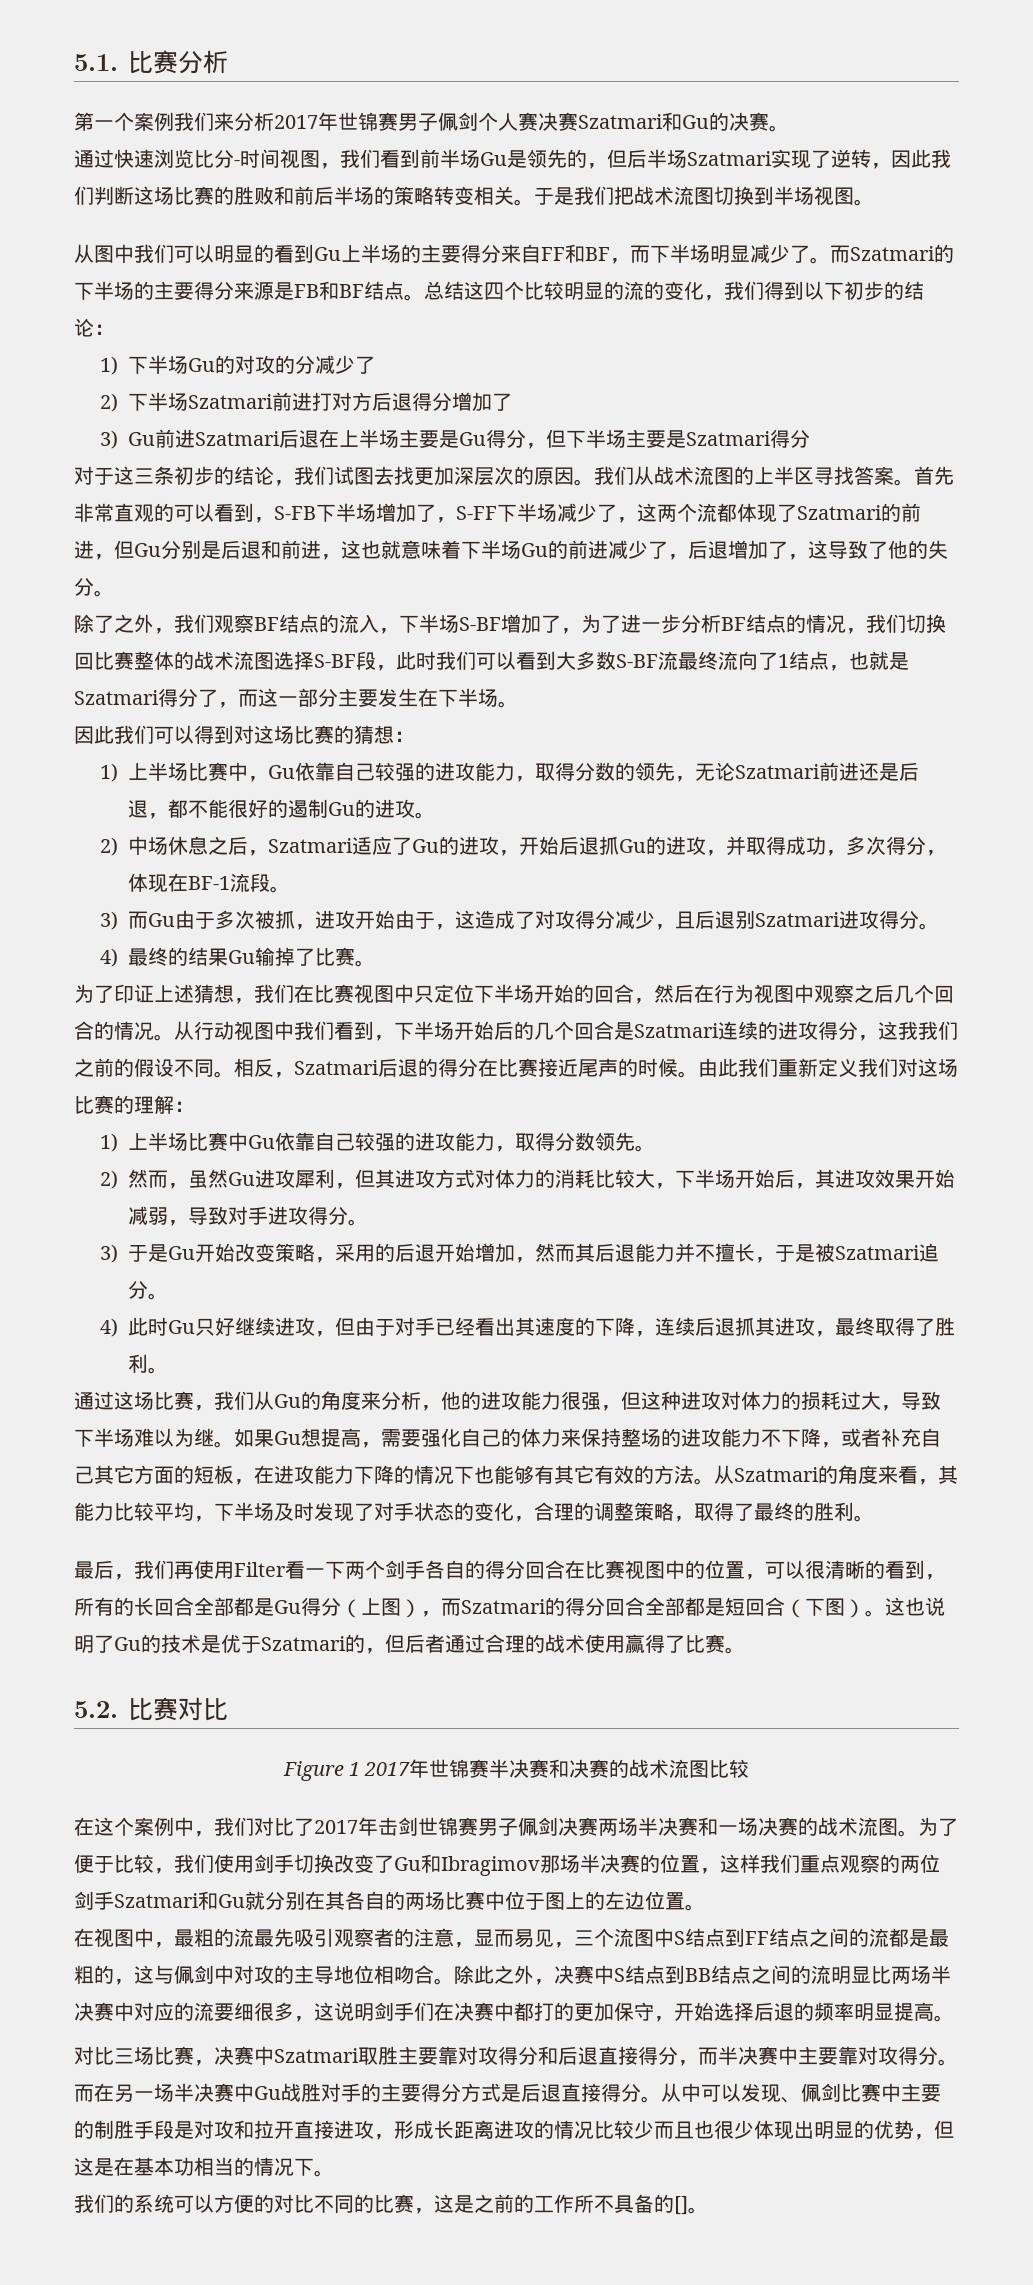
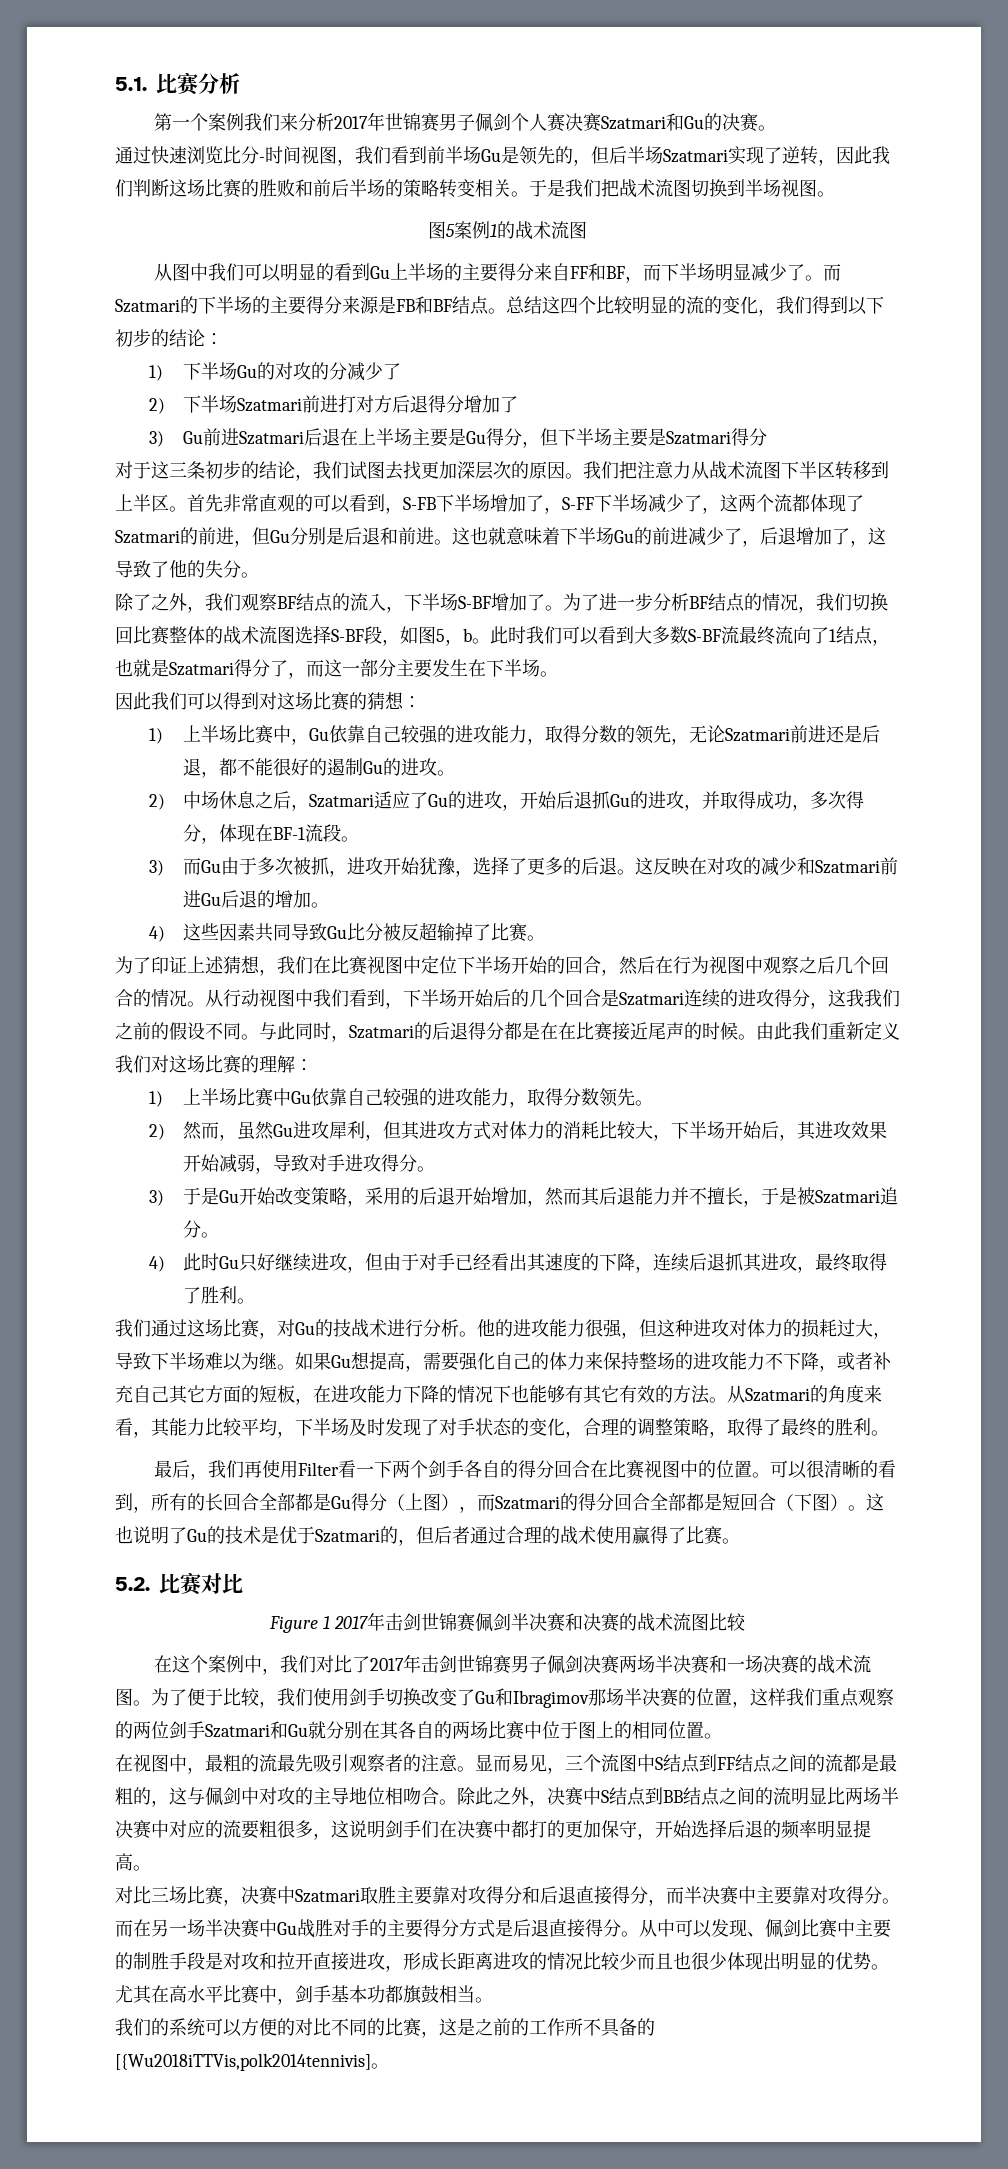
(874, 202) none -> [428,221,587,240] // 图5案例1的战术流图
(634, 475) none -> [619,461,691,479] 把注意力
[734,466,894,485] 的上半区寻找答案 -> [781,461,889,480] [115,494,169,512] 下半区转移到上半区
[321,554,341,560] ， -> [434,539,452,545] 。
[561,628,581,634] ， -> [545,605,563,611] 。
(396, 668) none -> [400,626,490,646] 如图5，b。
[395,910,940,930] [100,947,256,967] 由于，这造成了对攻得分减少，且后退别Szatmari进攻得分。 // 4)最终的结果Gu -> [419,856,899,877] [183,890,330,908] [149,922,438,942] 犹豫，选择了更多的后退。这反映在对攻的减少和Szatmari前进Gu后退的增加。 // 4)这些因素共同导致Gu比分被反超
[414,985,434,1003] 只 -> (421, 965) none
[234,1058,478,1078] 相反，Szatmari后退的得分 -> [259,1022,558,1042] 与此同时，Szatmari的后退得分都是在
(169, 1370) none -> [115,1319,151,1337] 我们
[214,1391,441,1411] 我们从Gu的角度来分析， -> [277,1319,477,1338] 对Gu的技战术进行分析。
[745,1574,765,1580] ， -> [751,1472,770,1478] 。
[429,1759,490,1778] 世锦赛 -> [384,1613,511,1632] 击剑世锦赛佩剑
[605,1891,645,1910] 左边 -> [632,1721,668,1739] 相同
[454,1942,474,1948] ， -> [457,1766,475,1772] 。
[234,2002,254,2021] 细 -> [259,1820,277,1838] 粗
[914,2120,954,2140] [74,2157,314,2176] ，但这是在基本功相当的情况下 -> [871,1964,889,1970] [115,1985,475,2005] 。尤其在高水平比赛中，剑手基本功都旗鼓相当
[674,2196,688,2215] [] -> [115,2053,371,2071] [{Wu2018iTTVis,polk2014tennivis]

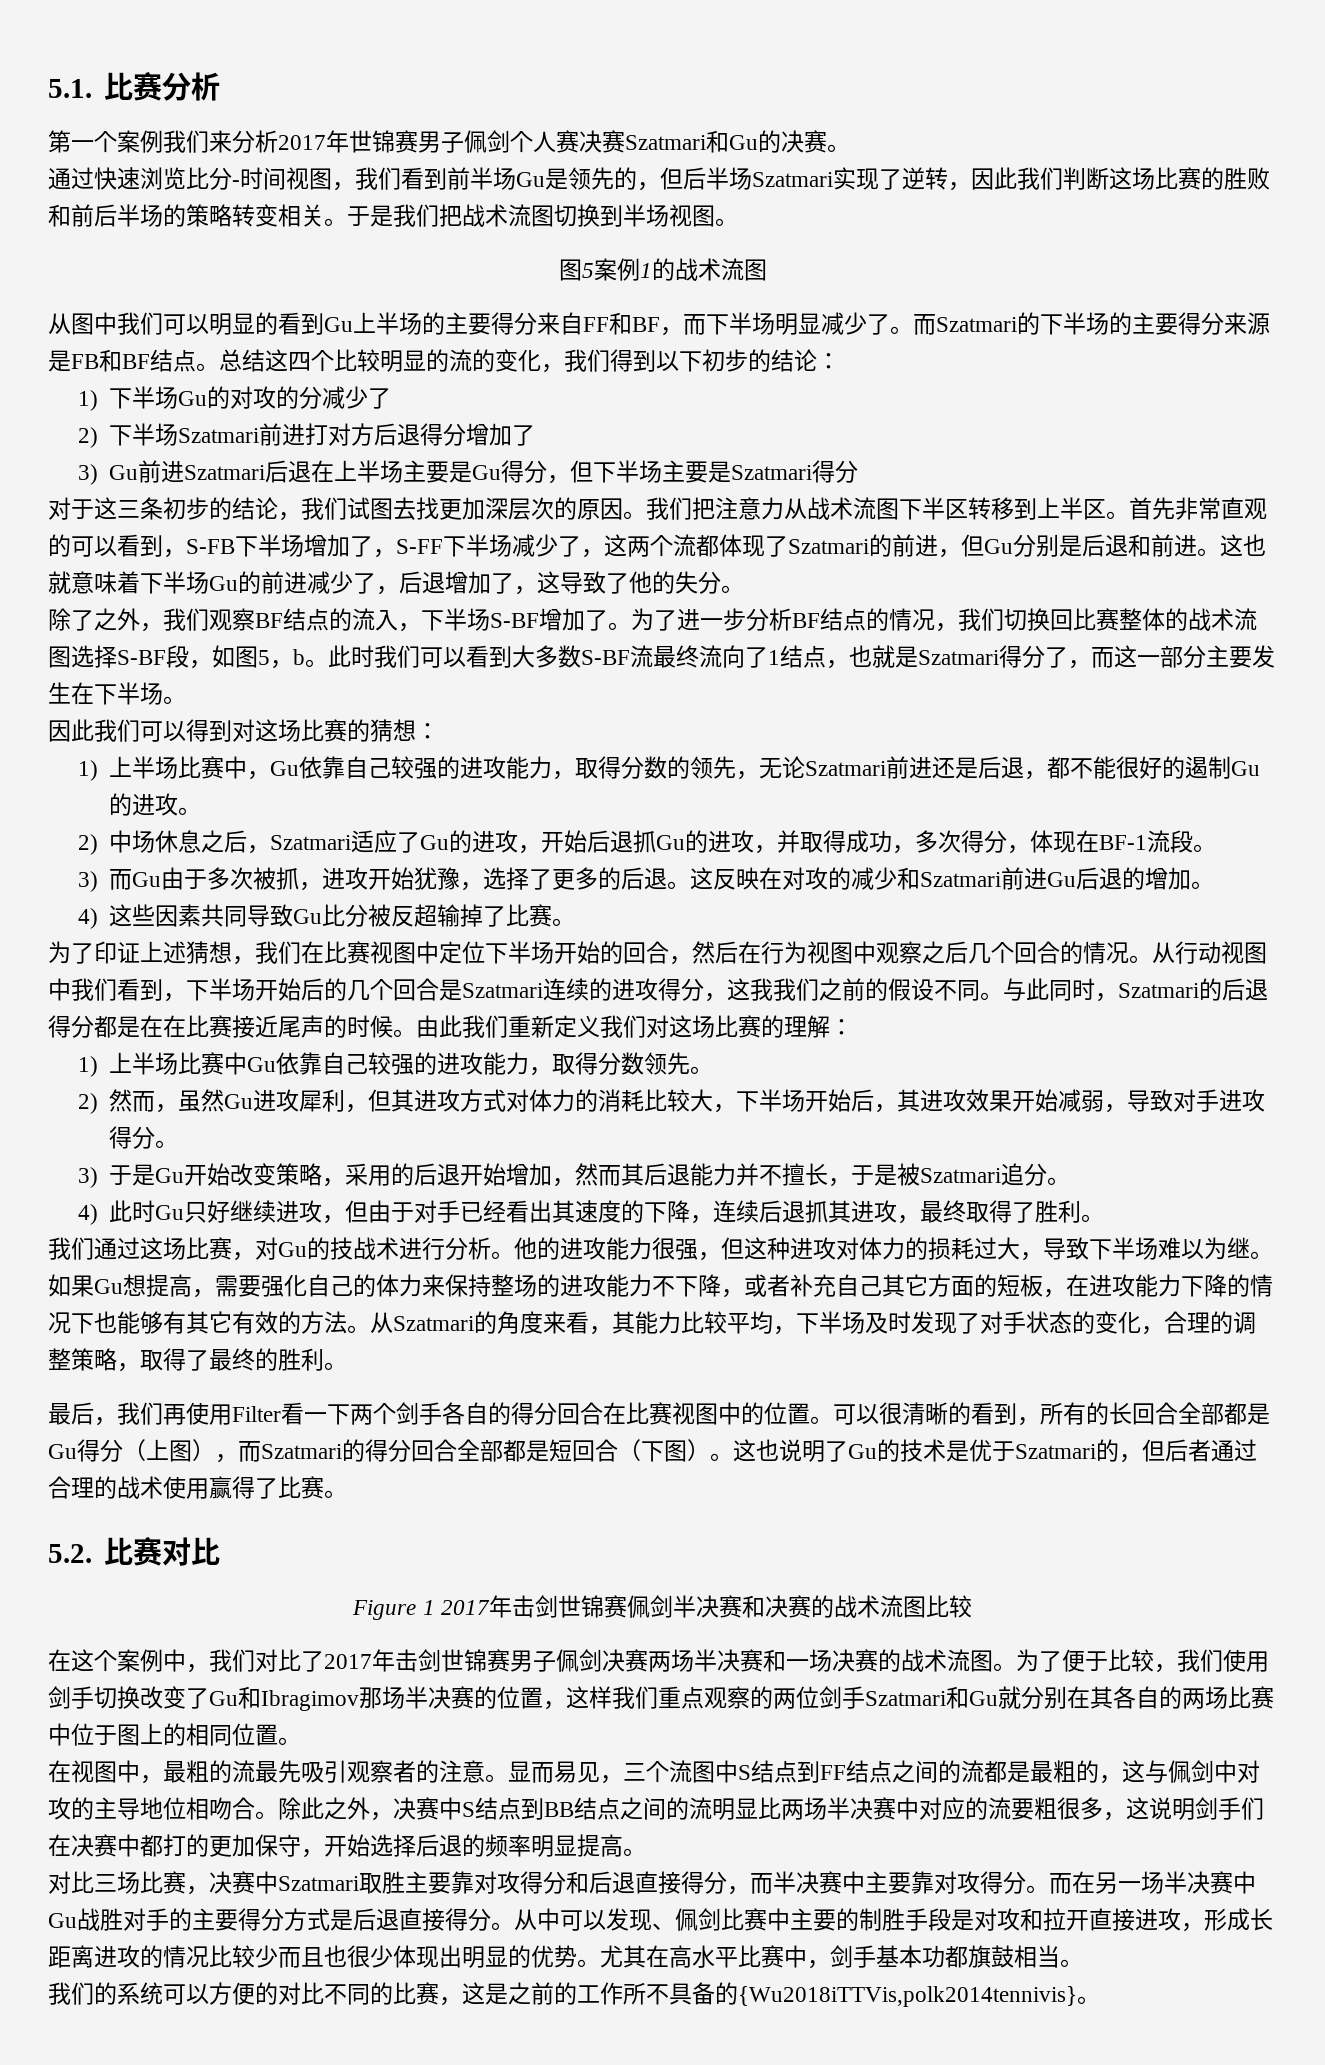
[115,2053,371,2071] [{Wu2018iTTVis,polk2014tennivis] -> [738,1986,1077,2007] {Wu2018iTTVis,polk2014tennivis}

